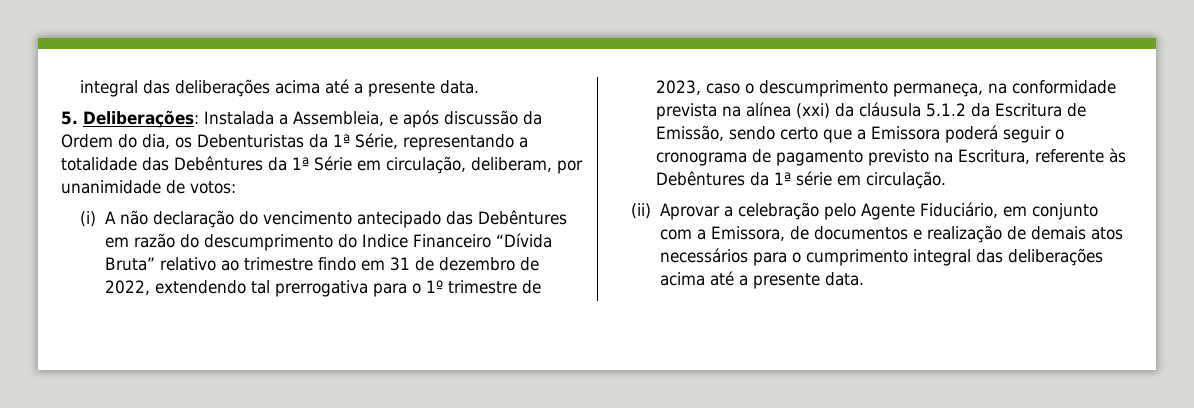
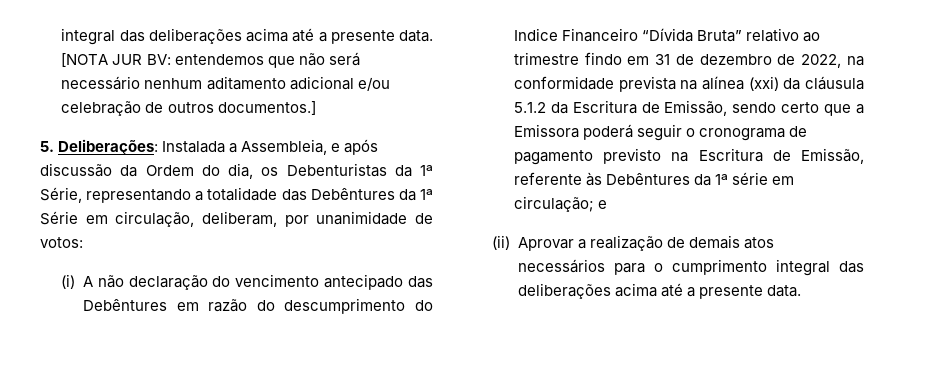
[80,79,480,97] integral das deliberações acima até a presente data. -> [61,28,433,45] [61,52,360,68] [61,76,390,91] [61,101,316,116] integral das deliberações acima até a presente data. [NOTA JUR BV: entendemos que não será necessário nenhum aditamento adicional e/ou celebração de outros documentos.]
[154,280,541,297] [655,80,983,97] extendendo tal prerrogativa para o 1º trimestre de 2023, caso o descumprimento permaneça, -> (842, 61) none
[957,149,1030,164] Escritura, -> [698,148,864,164] Escritura de Emissão,
[865,171,946,189] circulação. -> [513,196,607,212] circulação; e
[737,202,1098,220] [659,226,922,241] celebração pelo Agente Fiduciário, em conjunto com a Emissora, de documentos e -> (586, 244) none

